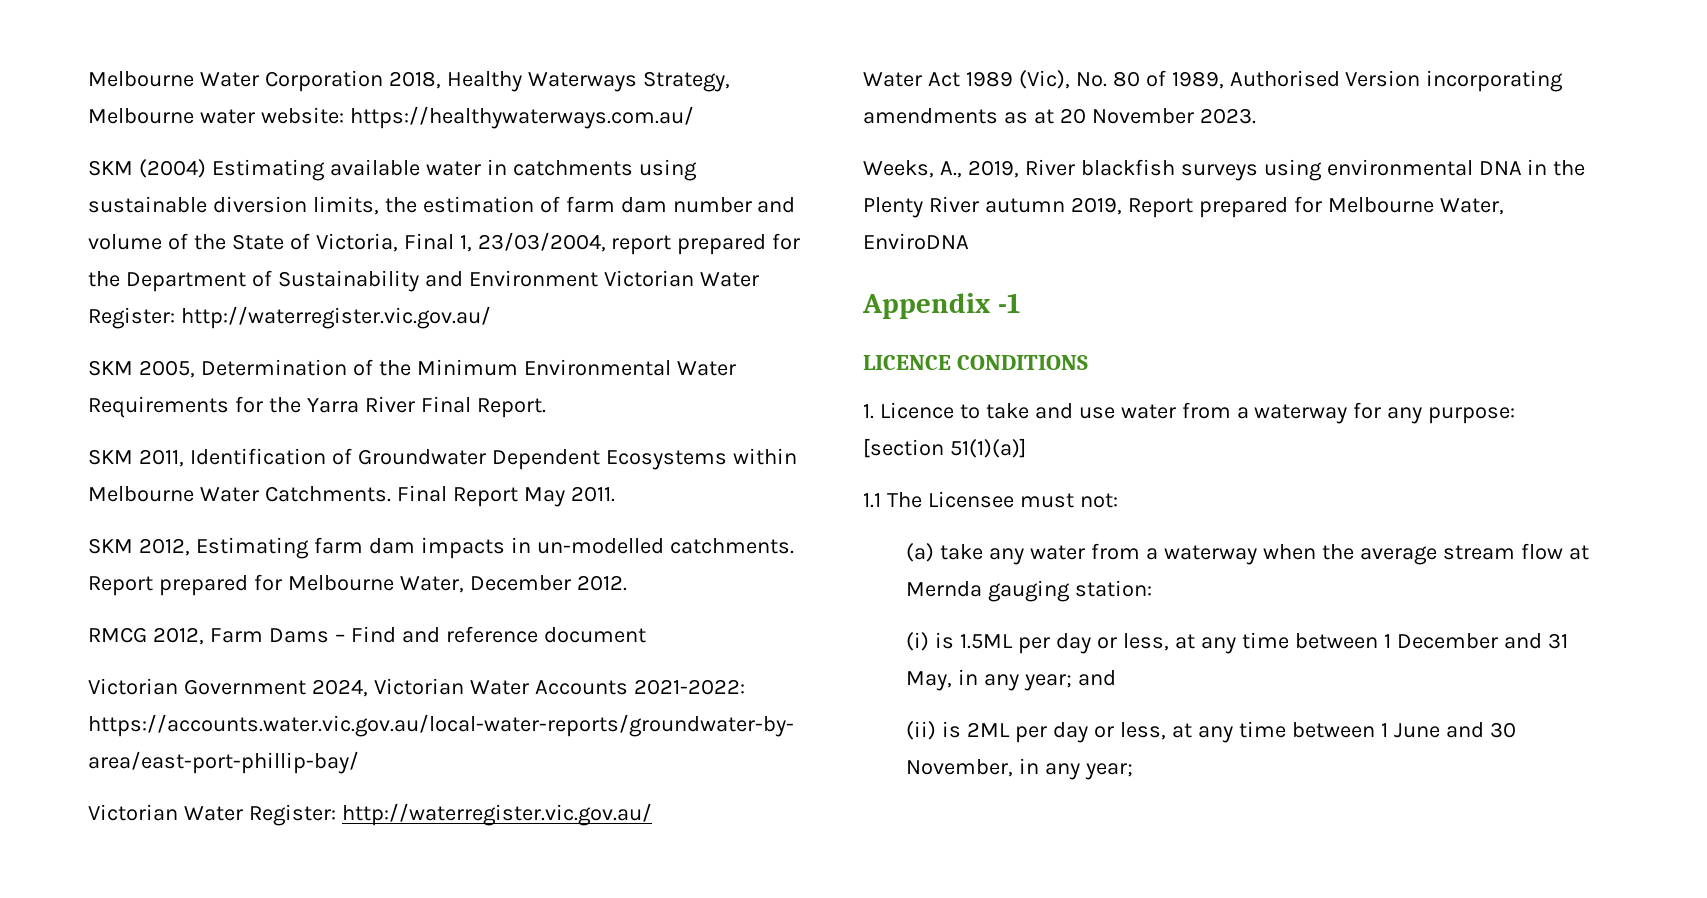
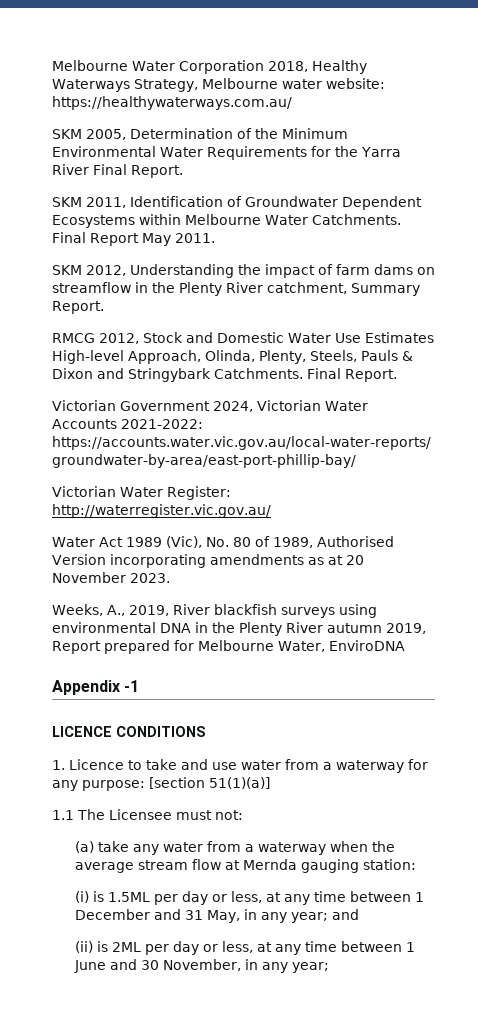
[88,159,697,181] [88,196,796,215] [88,232,801,255] [88,270,759,292] [88,306,491,329] // SKM (2004) Estimating available water in catchments using sustainable diversion limits, the estimation of farm dam number and volume of the State of Victoria, Final 1, 23/03/2004, report prepared for the Department of Sustainability and Environment Victorian Water Register: http://waterregister.vic.gov.au/ -> (292, 103) none
[195,537,794,559] [88,574,627,596] [88,626,646,645] Estimating farm dam impacts in un-modelled catchments. Report prepared for Melbourne Water, December 2012. // RMCG 2012, Farm Dams – Find and reference document -> [130,264,435,278] [52,282,420,296] [52,301,104,314] [52,332,434,344] [52,350,413,364] [52,368,397,382] Understanding the impact of farm dams on streamflow in the Plenty River catchment, Summary Report. // RMCG 2012, Stock and Domestic Water Use Estimates High-level Approach, Olinda, Plenty, Steels, Pauls & Dixon and Stringybark Catchments. Final Report.

